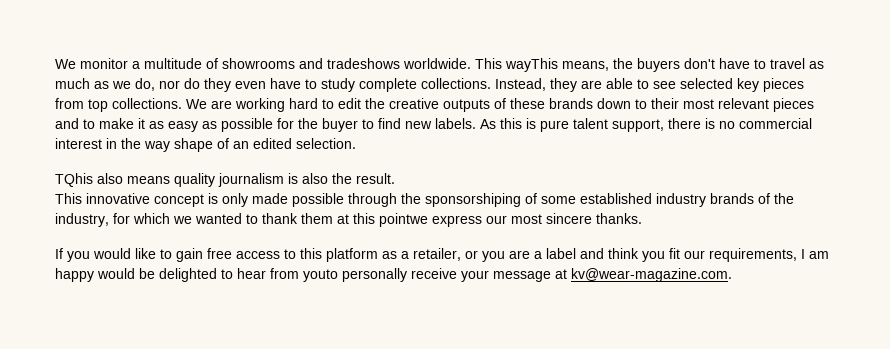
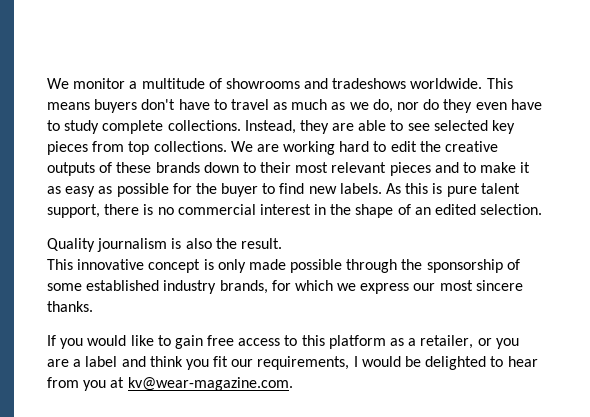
[505,58,633,72] wayThis means, the -> [47,102,90,110] means
[144,141,170,152] way -> (352, 209) none
[55,173,215,187] TQhis also means quality -> [47,238,95,252] Quality
[425,193,521,207] sponsorshiping -> [426,259,503,273] sponsorship
[710,193,794,204] [55,213,428,227] brands of the industry, for which we wanted to thank them at this pointwe -> [219,280,357,294] brands, for which we
[809,251,829,259] [55,268,94,282] am happy -> (358, 361) none
[303,268,551,282] youto personally receive your message -> [83,380,107,391] you

